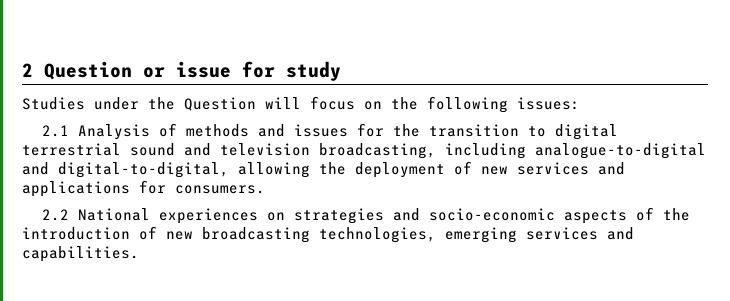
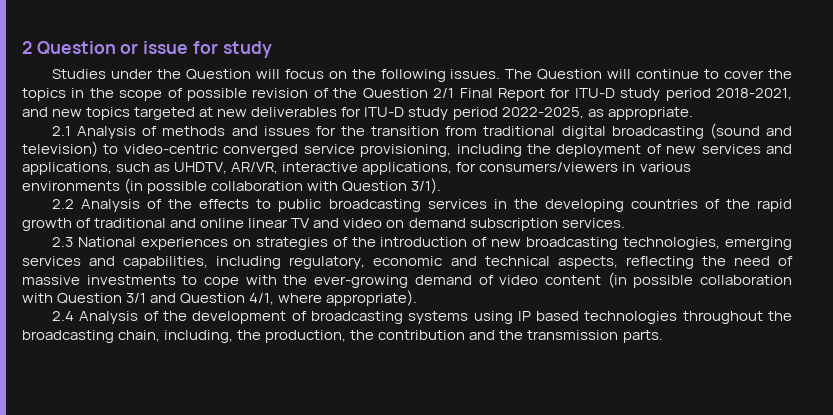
[517,97,580,110] issues: -> [450,69,792,80] [22,88,792,101] [22,107,693,120] issues. The Question will continue to cover the topics in the scope of possible revision of the Question 2/1 Final Report for ITU-D study period 2018-2021, and new topics targeted at new deliverables for ITU-D study period 2022-2025, as appropriate.
[528,124,619,140] [22,143,706,159] [22,162,310,178] to digital terrestrial sound and television broadcasting, including analogue-to-digital and digital-to-digital, allowing -> [445,123,793,139] [22,141,522,157] from traditional digital broadcasting (sound and television) to video-centric converged service provisioning, including
[22,180,265,197] [42,209,70,221] applications for consumers. // 2.2 -> [22,162,691,175] [22,178,442,194] [52,199,792,212] [22,218,625,231] [52,237,74,247] applications, such as UHDTV, AR/VR, interactive applications, for consumers/viewers in various environments (in possible collaboration with Question 3/1). // 2.2 Analysis of the effects to public broadcasting services in the developing countries of the rapid growth of traditional and online linear TV and video on demand subscription services. // 2.3
[393,208,628,224] and socio-economic aspects -> (328, 243) none
[22,246,139,262] capabilities. -> [123,256,794,269] [22,272,793,288] [22,290,418,306] [52,311,793,324] [22,330,663,343] capabilities, including regulatory, economic and technical aspects, reflecting the need of massive investments to cope with the ever-growing demand of video content (in possible collaboration with Question 3/1 and Question 4/1, where appropriate). // 2.4 Analysis of the development of broadcasting systems using IP based technologies throughout the broadcasting chain, including, the production, the contribution and the transmission parts.

